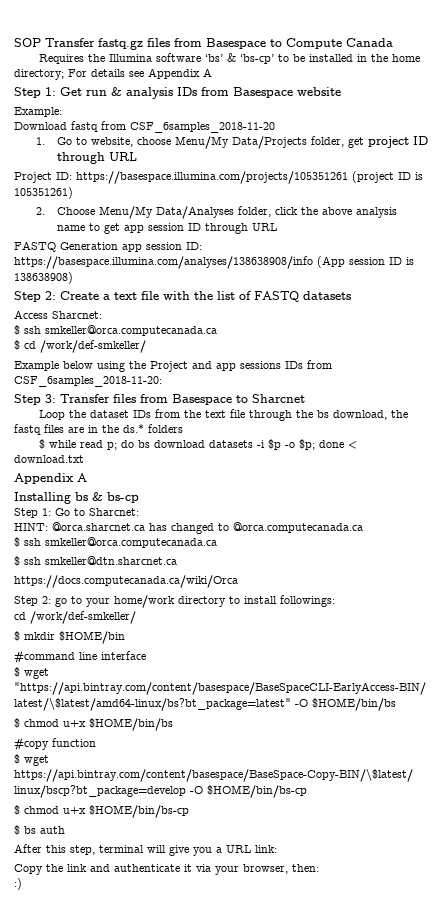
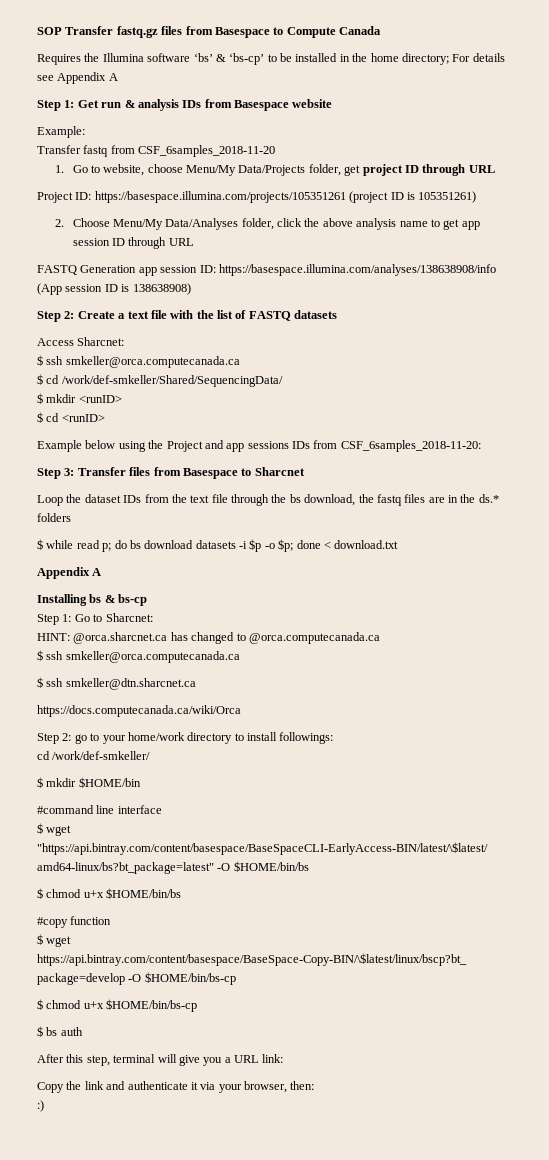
[14,122,67,130] Download -> [37,145,81,154] Transfer
[40,340,146,353] /work/def-smkeller/ -> [61,375,283,387] [37,393,122,404] [37,412,105,423] /work/def-smkeller/Shared/SequencingData/ // $ mkdir <runID> // $ cd <runID>

